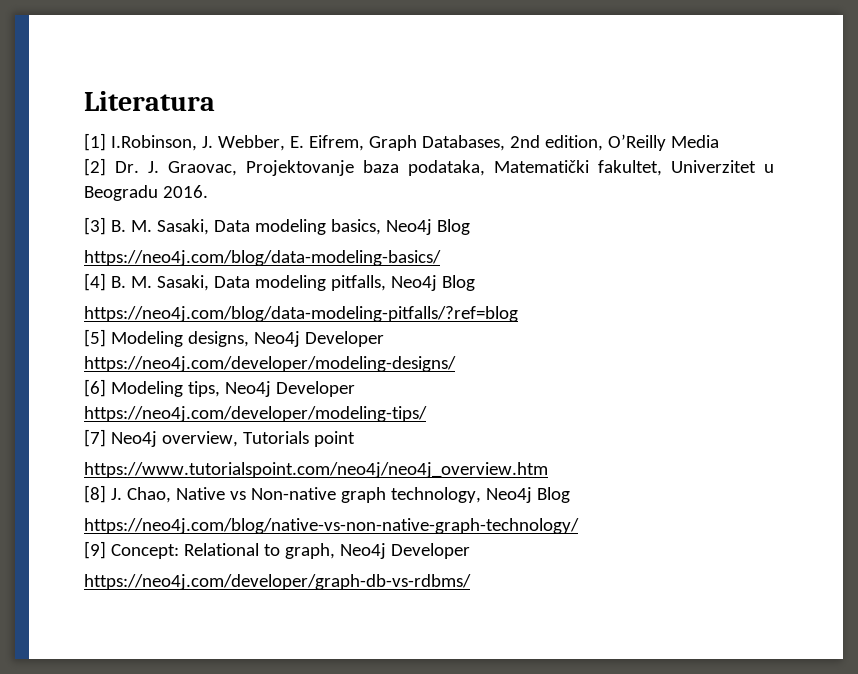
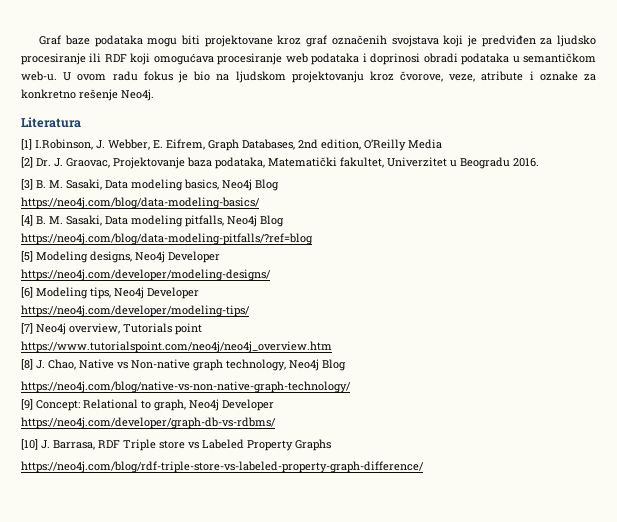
(84, 101) none -> [39,35,596,47] [21,53,596,65] [21,71,596,83] [21,89,154,101] Graf baze podataka mogu biti projektovane kroz graf označenih svojstava koji je predviđen za ljudsko procesiranje ili RDF koji omogućava procesiranje web podataka i doprinosi obradi podataka u semantičkom web-u. U ovom radu fokus je bio na ljudskom projektovanju kroz čvorove, veze, atribute i oznake za konkretno rešenje Neo4j. //
(471, 582) none -> [21,439,331,451] [21,461,424,473] // [10] J. Barrasa, RDF Triple store vs Labeled Property Graphs // https://neo4j.com/blog/rdf-triple-store-vs-labeled-property-graph-difference/

